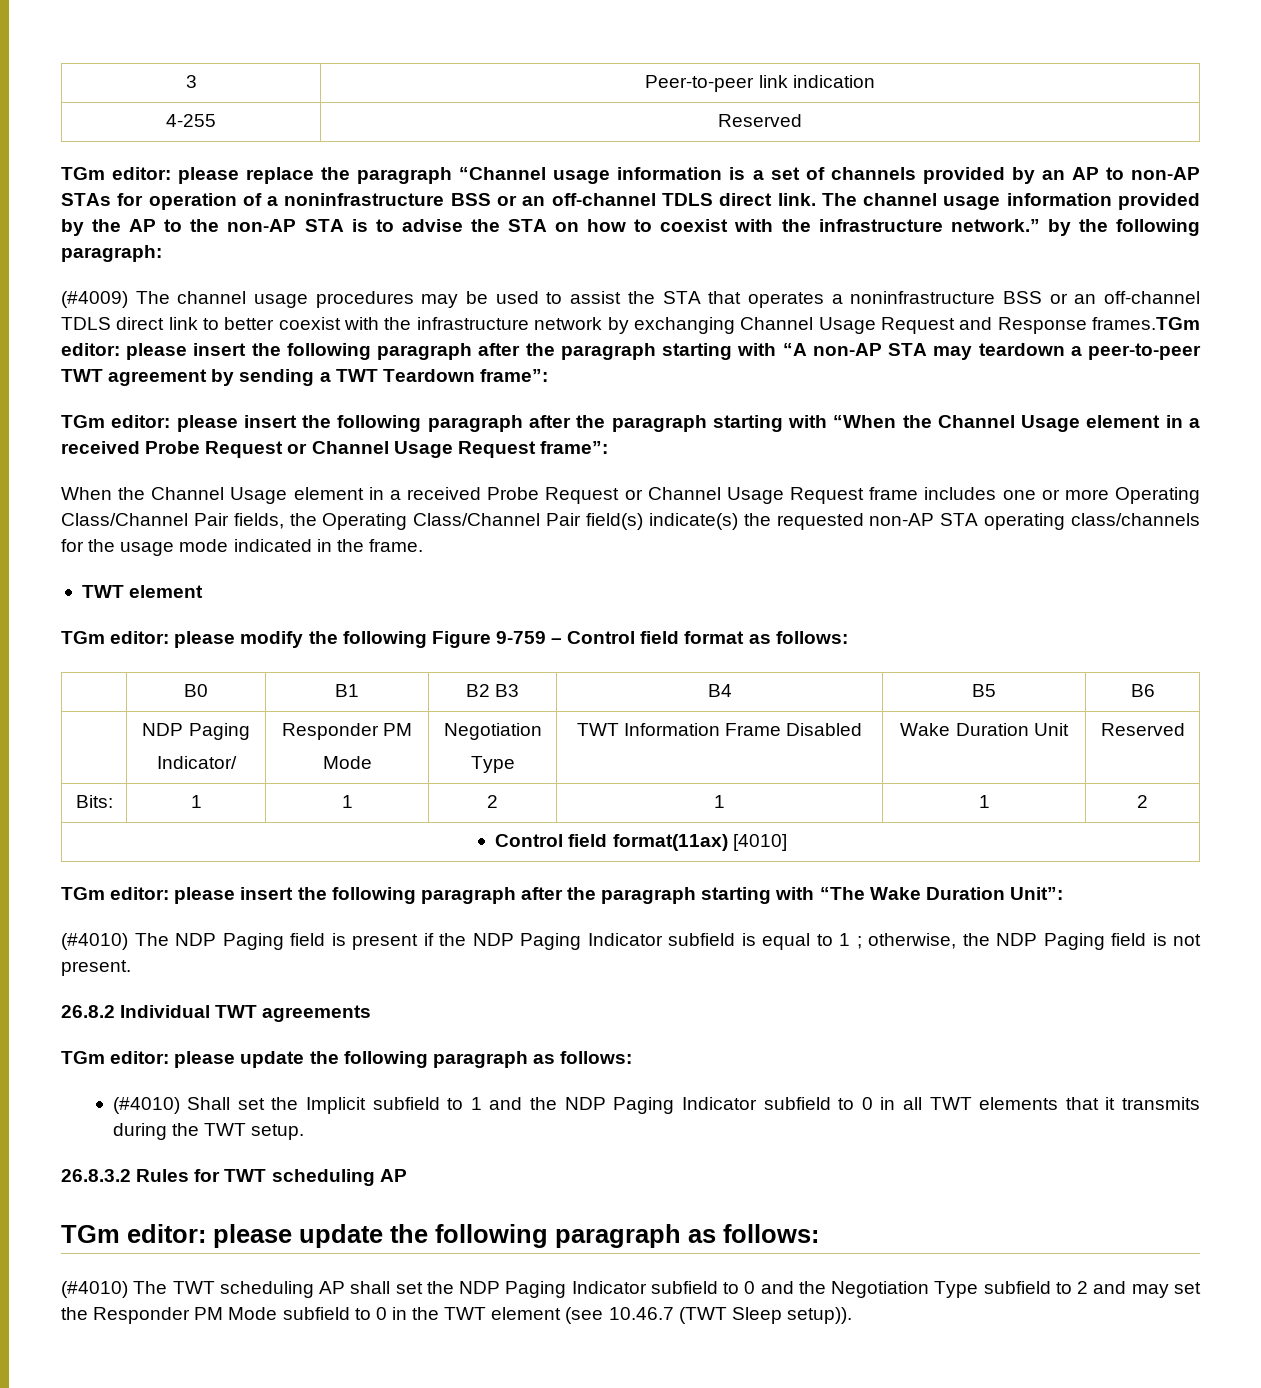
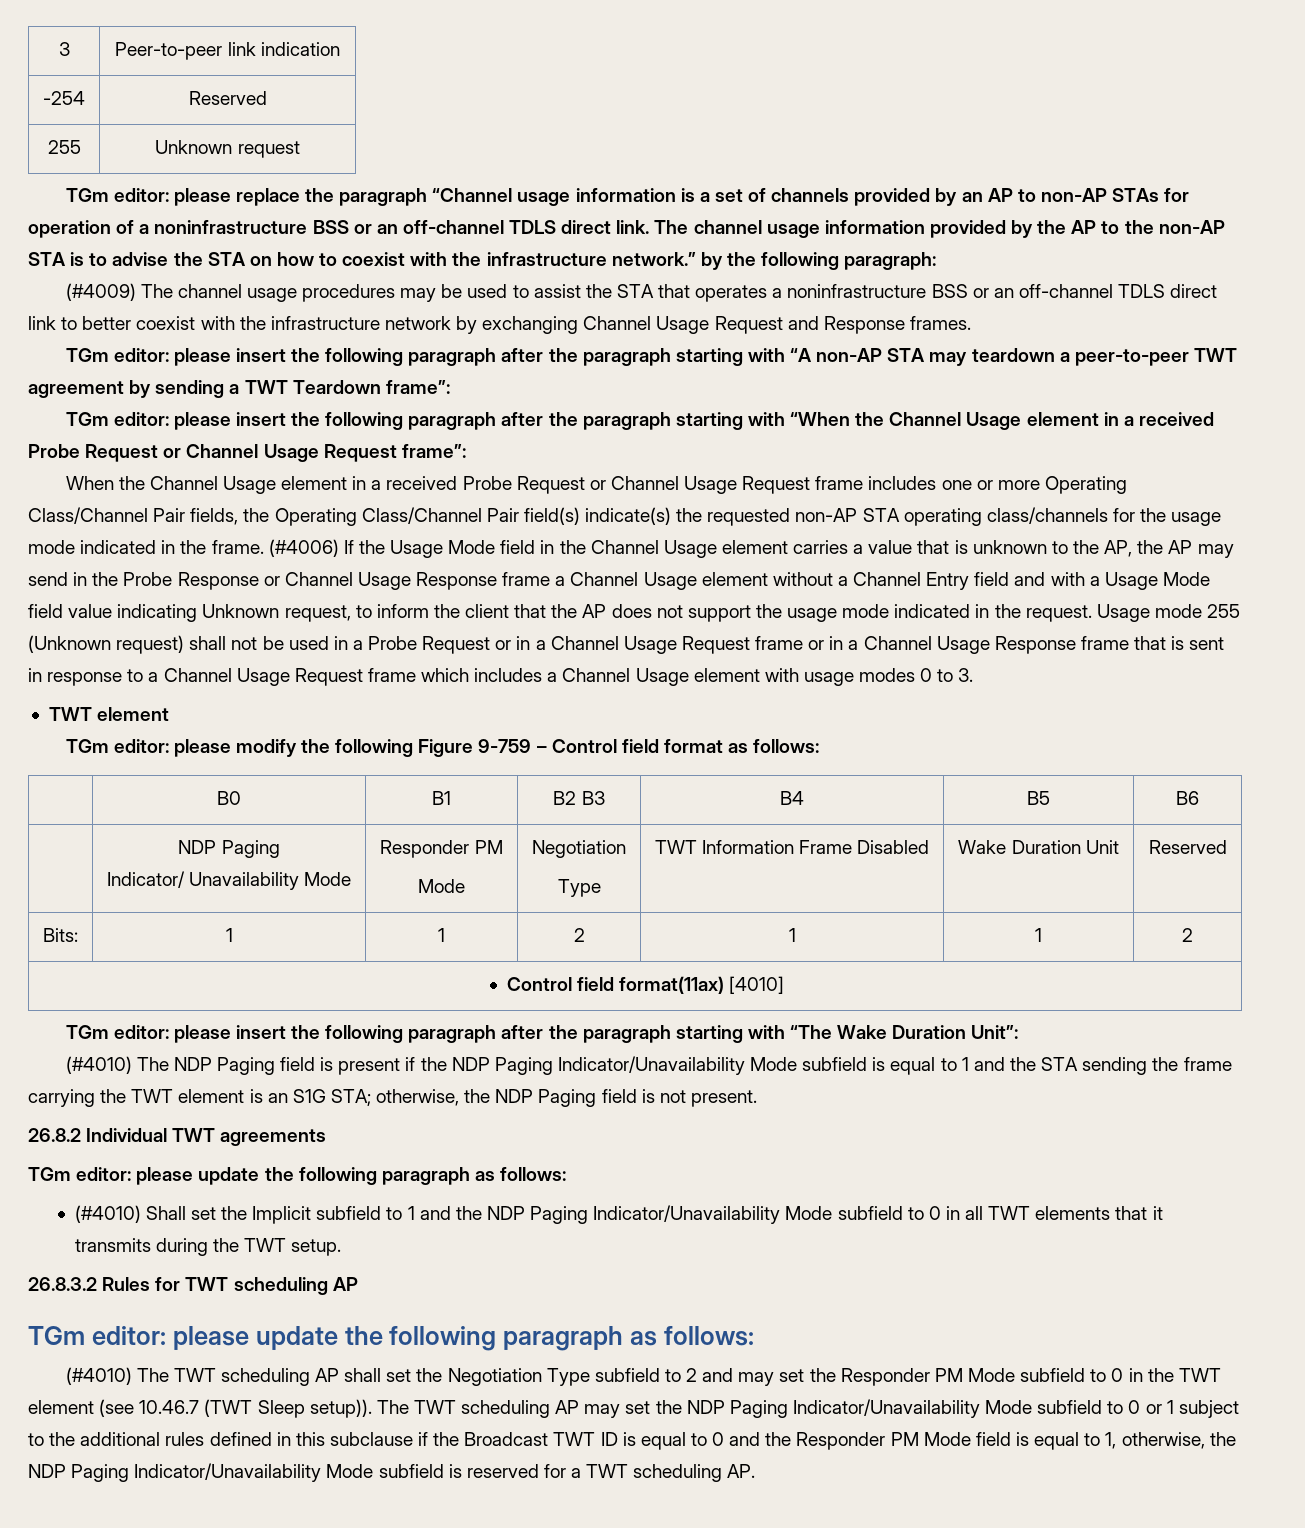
[166,114,216,127] [718,114,802,127] 4-255 | Reserved -> [43,91,85,105] [188,91,267,105] [47,140,81,154] [155,140,300,158] -254 | Reserved // 255 | Unknown request
[1092,317,1201,330] frames.TGm -> [909,316,971,330] [65,348,109,362] frames. // TGm
(423, 545) none -> [268,539,1234,558] [28,572,1210,590] [28,604,1241,622] [28,635,1225,654] [28,668,974,686] (#4006) If the Usage Mode field in the Channel Usage element carries a value that is unknown to the AP, the AP may send in the Probe Response or Channel Usage Response frame a Channel Usage element without a Channel Entry field and with a Usage Mode field value indicating Unknown request, to inform the client that the AP does not support the usage mode indicated in the request. Usage mode 255 (Unknown request) shall not be used in a Probe Request or in a Channel Usage Request frame or in a Channel Usage Response frame that is sent in response to a Channel Usage Request frame which includes a Channel Usage element with usage modes 0 to 3.
(237, 762) none -> [189,872,352,890] Unavailability Mode
[587,933,663,946] Indicator -> [557,1056,798,1075] Indicator/Unavailability Mode
[856,936,862,949] ; -> [973,1057,1232,1075] [28,1089,371,1107] and the STA sending the frame carrying the TWT element is an S1G STA;
[681,1097,757,1110] Indicator -> [593,1205,833,1224] Indicator/Unavailability Mode
[459,1281,826,1298] NDP Paging Indicator subfield to 0 and the -> (443, 1375) none
(852, 1315) none -> [376,1399,1239,1418] [28,1432,1236,1450] [28,1463,756,1482] The TWT scheduling AP may set the NDP Paging Indicator/Unavailability Mode subfield to 0 or 1 subject to the additional rules defined in this subclause if the Broadcast TWT ID is equal to 0 and the Responder PM Mode field is equal to 1, otherwise, the NDP Paging Indicator/Unavailability Mode subfield is reserved for a TWT scheduling AP.

